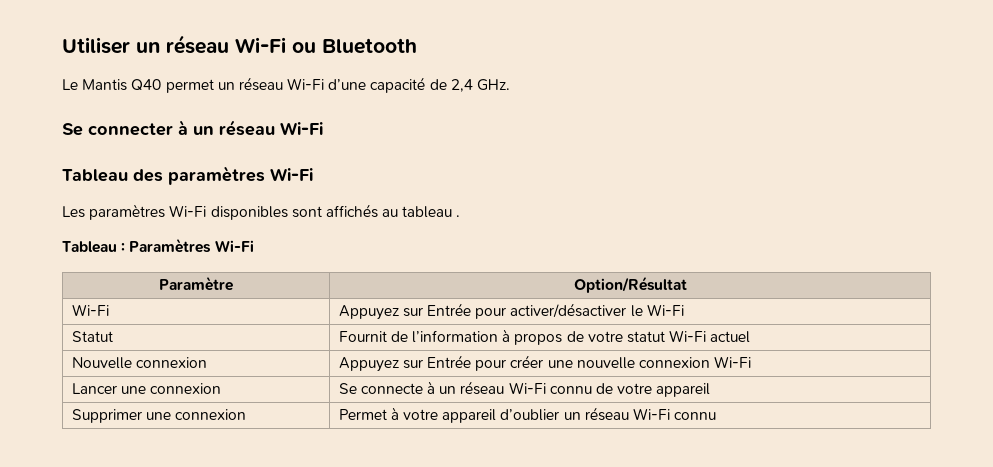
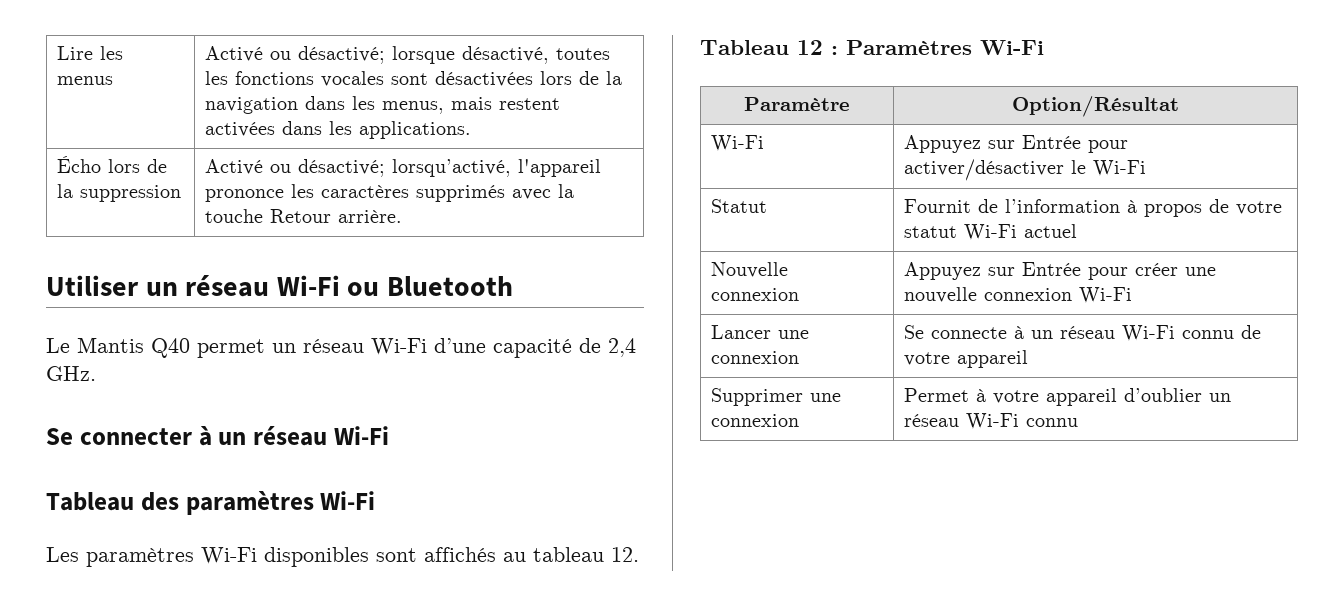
(62, 45) none -> [57,46,124,60] [57,76,114,85] [205,46,611,64] [205,71,623,87] [205,96,561,114] [205,121,472,139] [57,156,168,173] [57,184,182,202] [205,159,602,177] [205,184,575,202] [205,209,403,223] Lire les menus | Activé ou désactivé; lorsque désactivé, toutes les fonctions vocales sont désactivées lors de la navigation dans les menus, mais restent activées dans les applications. // Écho lors de la suppression | Activé ou désactivé; lorsqu’activé, l'appareil prononce les caractères supprimés avec la touche Retour arrière. //
[456,215,461,217] [62,241,117,253] . // Tableau -> [611,547,639,562] [700,40,823,55] 12. // Tableau 12

